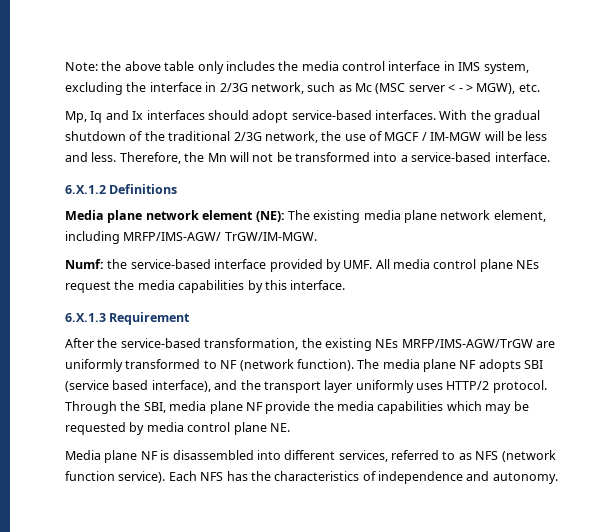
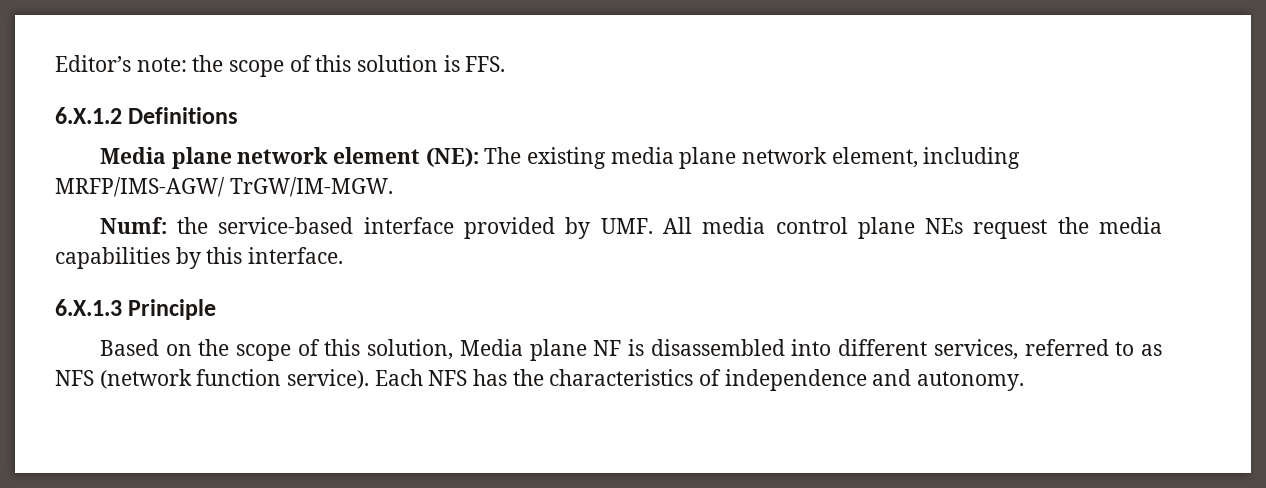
[65,61,529,74] [65,82,540,95] [65,110,541,123] [65,131,548,143] [65,152,550,164] Note: the above table only includes the media control interface in IMS system, excluding the interface in 2/3G network, such as Mc (MSC server < - > MGW), etc. // Mp, Iq and Ix interfaces should adopt service-based interfaces. With the gradual shutdown of the traditional 2/3G network, the use of MGCF / IM-MGW will be less and less. Therefore, the Mn will not be transformed into a service-based interface. -> [55,55,506,77] Editor’s note: the scope of this solution is FFS.
[109,312,191,325] [65,338,555,351] [65,359,544,372] [65,380,547,393] [65,401,529,414] [65,422,290,435] Requirement // After the service-based transformation, the existing NEs MRFP/IMS-AGW/TrGW are uniformly transformed to NF (network function). The media plane NF adopts SBI (service based interface), and the transport layer uniformly uses HTTP/2 protocol. Through the SBI, media plane NF provide the media capabilities which may be requested by media control plane NE. // -> [128,299,217,320] [99,339,454,361] Principle // Based on the scope of this solution,

